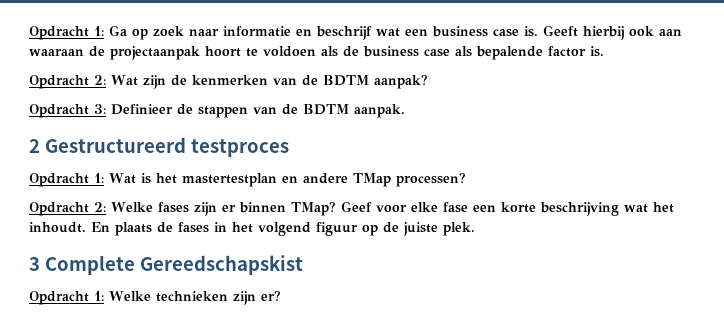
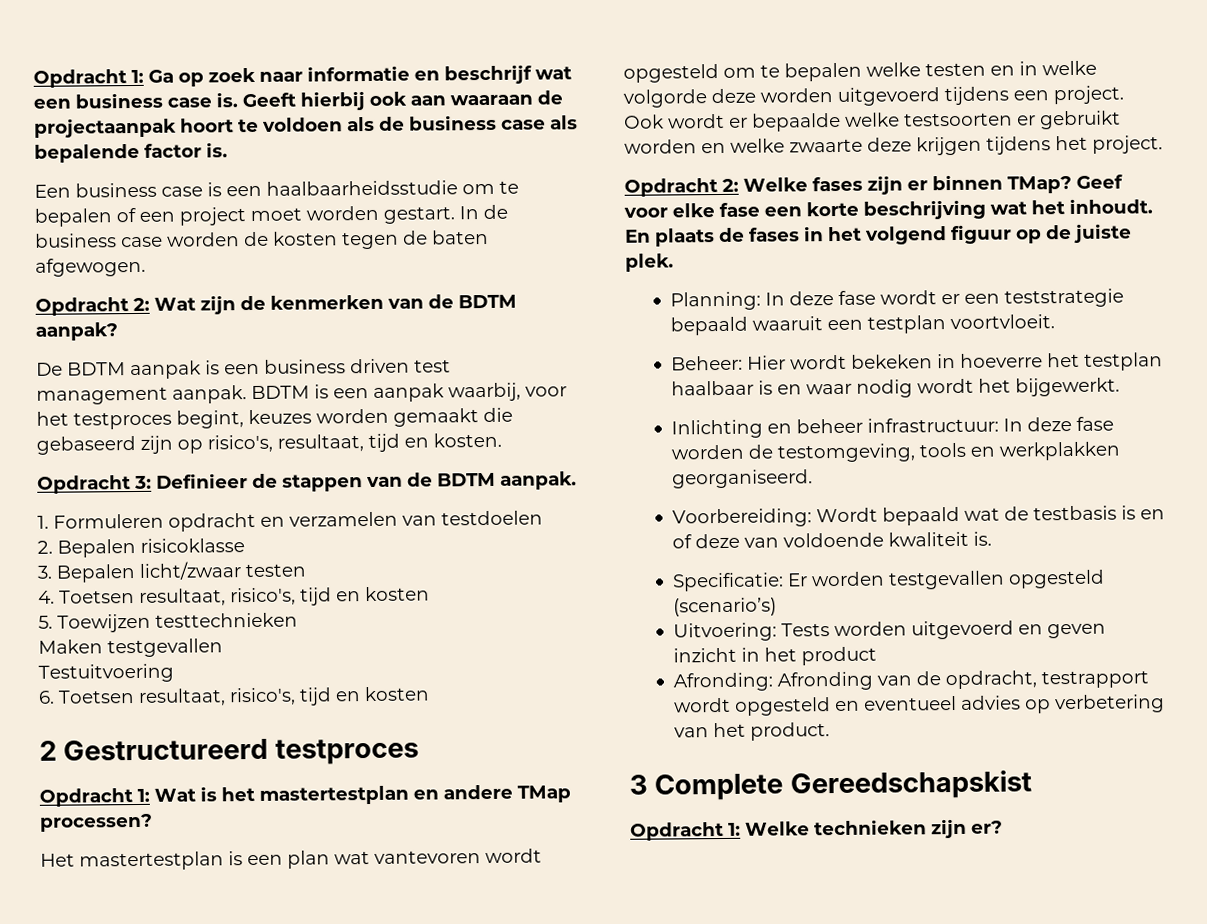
(604, 51) none -> [34,180,519,198] [34,204,508,227] [35,229,489,250] [35,257,146,277] // Een business case is een haalbaarheidsstudie om te bepalen of een project moet worden gestart. In de business case worden de kosten tegen de baten afgewogen.
(428, 82) none -> [36,358,451,380] [36,382,567,405] [36,407,513,430] [36,432,502,455] // De BDTM aanpak is een business driven test management aanpak. BDTM is een aanpak waarbij, voor het testproces begint, keuzes worden gemaakt die gebaseerd zijn op risico's, resultaat, tijd en kosten.
(405, 111) none -> [37,510,543,532] [37,538,245,558] [37,561,306,583] [38,586,430,606] [38,612,298,633] [38,638,223,658] [38,663,174,683] [38,686,430,706] // 1. Formuleren opdracht en verzamelen van testdoelen // 2. Bepalen risicoklasse // 3. Bepalen licht/zwaar testen // 4. Toetsen resultaat, risico's, tijd en kosten // 5. Toewijzen testtechnieken // Maken testgevallen // Testuitvoering // 6. Toetsen resultaat, risico's, tijd en kosten
(466, 180) none -> [40,848,542,871] [623,60,1097,83] [623,85,1124,108] [624,110,1121,132] [624,135,1163,156] // Het mastertestplan is een plan wat vantevoren wordt opgesteld om te bepalen welke testen en in welke volgorde deze worden uitgevoerd tijdens een project. Ook wordt er bepaalde welke testsoorten er gebruikt worden en welke zwaarte deze krijgen tijdens het project.
(475, 229) none -> [669,288,1124,311] [669,314,1055,336] [670,352,1163,371] [670,377,1120,398] [670,416,1114,439] [670,441,1120,463] [671,469,813,489] [671,505,1165,528] [671,531,992,549] [671,569,1105,592] [672,597,777,617] [672,620,1106,642] [672,646,877,666] [672,670,1149,692] [673,694,1165,716] [673,722,830,741] // Planning: In deze fase wordt er een teststrategie bepaald waaruit een testplan voortvloeit. // Beheer: Hier wordt bekeken in hoeverre het testplan haalbaar is en waar nodig wordt het bijgewerkt. // Inlichting en beheer infrastructuur: In deze fase worden de testomgeving, tools en werkplakken georganiseerd. // Voorbereiding: Wordt bepaald wat de testbasis is en of deze van voldoende kwaliteit is. // Specificatie: Er worden testgevallen opgesteld (scenario’s) // Uitvoering: Tests worden uitgevoerd en geven inzicht in het product // Afronding: Afronding van de opdracht, testrapport wordt opgesteld en eventueel advies op verbetering van het product.

